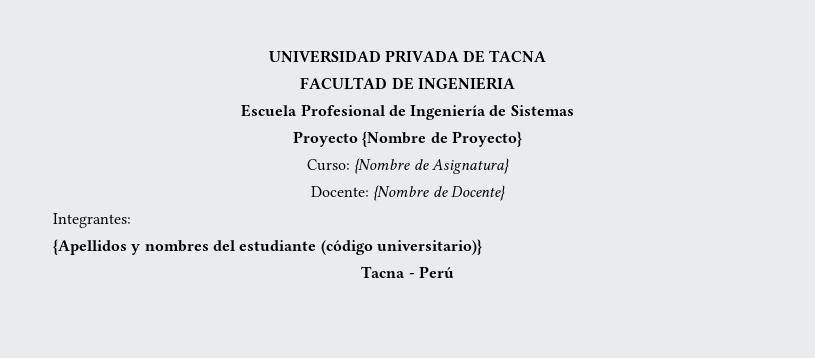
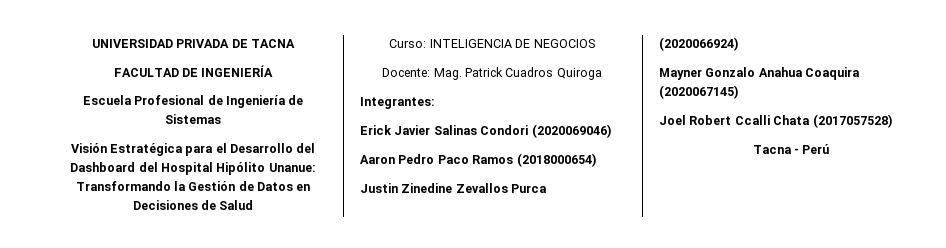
[417,77,515,90] INGENIERIA -> [201,65,274,77] INGENIERÍA
[293,131,522,147] [307,158,509,174] [311,185,505,201] [53,213,131,228] [53,239,482,255] Proyecto {Nombre de Proyecto} // Curso: {Nombre de Asignatura} // Docente: {Nombre de Docente} // Integrantes: // {Apellidos y nombres del estudiante (código universitario)} -> [70,143,316,156] [70,162,316,175] [75,181,311,191] [132,200,254,210] [389,39,595,48] [382,67,602,80] [360,97,435,109] [360,124,611,138] [360,153,596,167] [360,183,548,193] [659,37,738,51] [659,67,861,80] [659,85,738,99] [659,114,892,128] Visión Estratégica para el Desarrollo del Dashboard del Hospital Hipólito Unanue: Transformando la Gestión de Datos en Decisiones de Salud // Curso: INTELIGENCIA DE NEGOCIOS // Docente: Mag. Patrick Cuadros Quiroga // Integrantes: // Erick Javier Salinas Condori (2020069046) // Aaron Pedro Paco Ramos (2018000654) // Justin Zinedine Zevallos Purca (2020066924) // Mayner Gonzalo Anahua Coaquira (2020067145) // Joel Robert Ccalli Chata (2017057528)

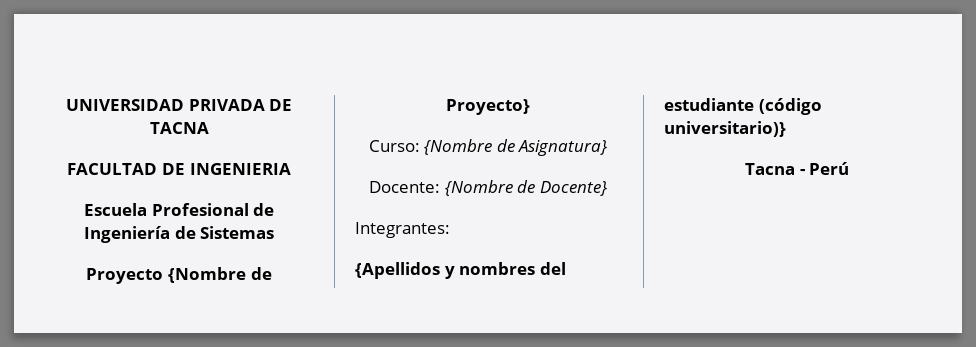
[201,65,274,77] INGENIERÍA -> [189,163,291,175] INGENIERIA
[70,143,316,156] [70,162,316,175] [75,181,311,191] [132,200,254,210] [389,39,595,48] [382,67,602,80] [360,97,435,109] [360,124,611,138] [360,153,596,167] [360,183,548,193] [659,37,738,51] [659,67,861,80] [659,85,738,99] [659,114,892,128] Visión Estratégica para el Desarrollo del Dashboard del Hospital Hipólito Unanue: Transformando la Gestión de Datos en Decisiones de Salud // Curso: INTELIGENCIA DE NEGOCIOS // Docente: Mag. Patrick Cuadros Quiroga // Integrantes: // Erick Javier Salinas Condori (2020069046) // Aaron Pedro Paco Ramos (2018000654) // Justin Zinedine Zevallos Purca (2020066924) // Mayner Gonzalo Anahua Coaquira (2020067145) // Joel Robert Ccalli Chata (2017057528) -> [86,267,272,284] [446,99,530,115] [368,139,608,156] [369,180,607,196] [355,222,450,238] [355,262,566,279] [664,98,822,115] [664,121,786,137] Proyecto {Nombre de Proyecto} // Curso: {Nombre de Asignatura} // Docente: {Nombre de Docente} // Integrantes: // {Apellidos y nombres del estudiante (código universitario)}

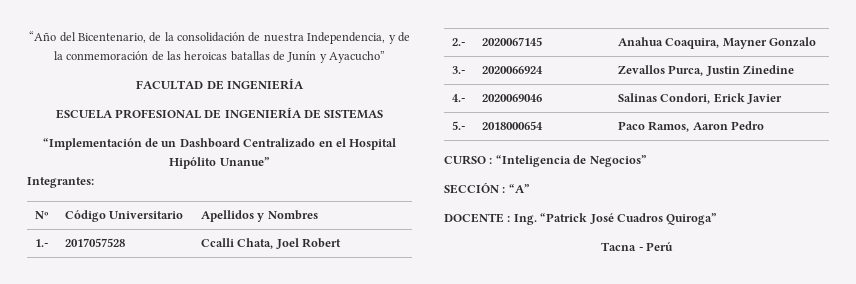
[65,99,293,111] [149,122,209,134] [67,163,291,175] [83,203,275,216] [83,226,275,243] [86,267,272,284] [446,99,530,115] [368,139,608,156] [369,180,607,196] [355,222,450,238] [355,262,566,279] [664,98,822,115] [664,121,786,137] UNIVERSIDAD PRIVADA DE TACNA // FACULTAD DE INGENIERIA // Escuela Profesional de Ingeniería de Sistemas // Proyecto {Nombre de Proyecto} // Curso: {Nombre de Asignatura} // Docente: {Nombre de Docente} // Integrantes: // {Apellidos y nombres del estudiante (código universitario)} -> [29,31,410,44] [53,51,386,63] [136,78,304,90] [55,107,384,119] [42,138,397,150] [169,157,270,169] [27,177,94,188] [34,211,49,219] [64,210,184,222] [200,210,318,222] [34,239,48,247] [64,238,125,247] [200,238,341,249] [451,38,465,46] [481,37,542,46] [617,37,816,49] [451,66,465,74] [481,66,543,74] [617,65,794,76] [451,94,465,102] [481,94,542,102] [617,93,782,104] [451,121,465,130] [481,121,543,130] [617,121,764,132] [444,155,647,167] [444,182,530,194] [444,213,718,225] “Año del Bicentenario, de la consolidación de nuestra Independencia, y de la conmemoración de las heroicas batallas de Junín y Ayacucho” // FACULTAD DE INGENIERÍA // ESCUELA PROFESIONAL DE INGENIERÍA DE SISTEMAS // “Implementación de un Dashboard Centralizado en el Hospital Hipólito Unanue” // Integrantes: // Nº | Código Universitario | Apellidos y Nombres // 1.- | 2017057528 | Ccalli Chata, Joel Robert // 2.- | 2020067145 | Anahua Coaquira, Mayner Gonzalo // 3.- | 2020066924 | Zevallos Purca, Justin Zinedine // 4.- | 2020069046 | Salinas Condori, Erick Javier // 5.- | 2018000654 | Paco Ramos, Aaron Pedro // CURSO : “Inteligencia de Negocios” // SECCIÓN : “A” // DOCENTE : Ing. “Patrick José Cuadros Quiroga”

